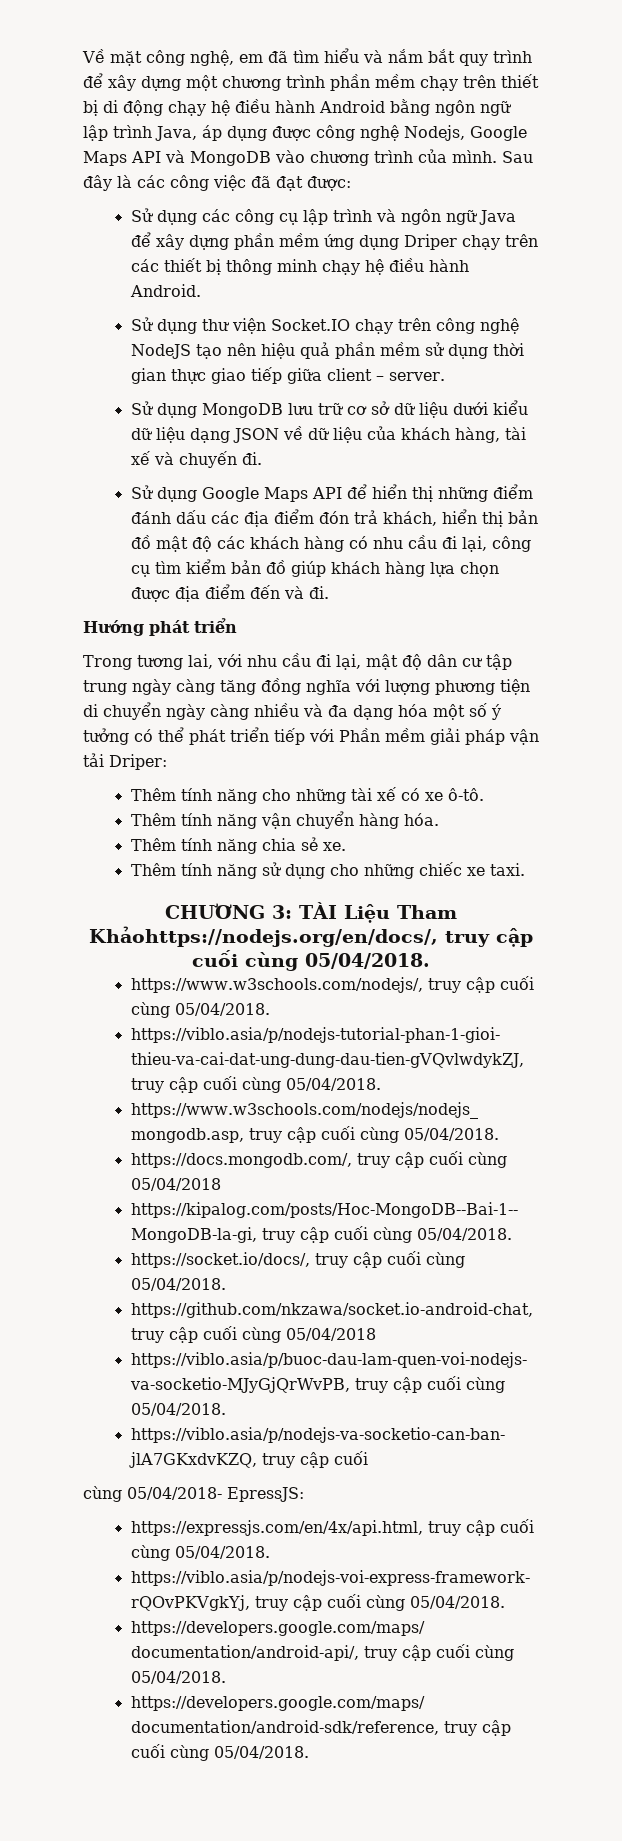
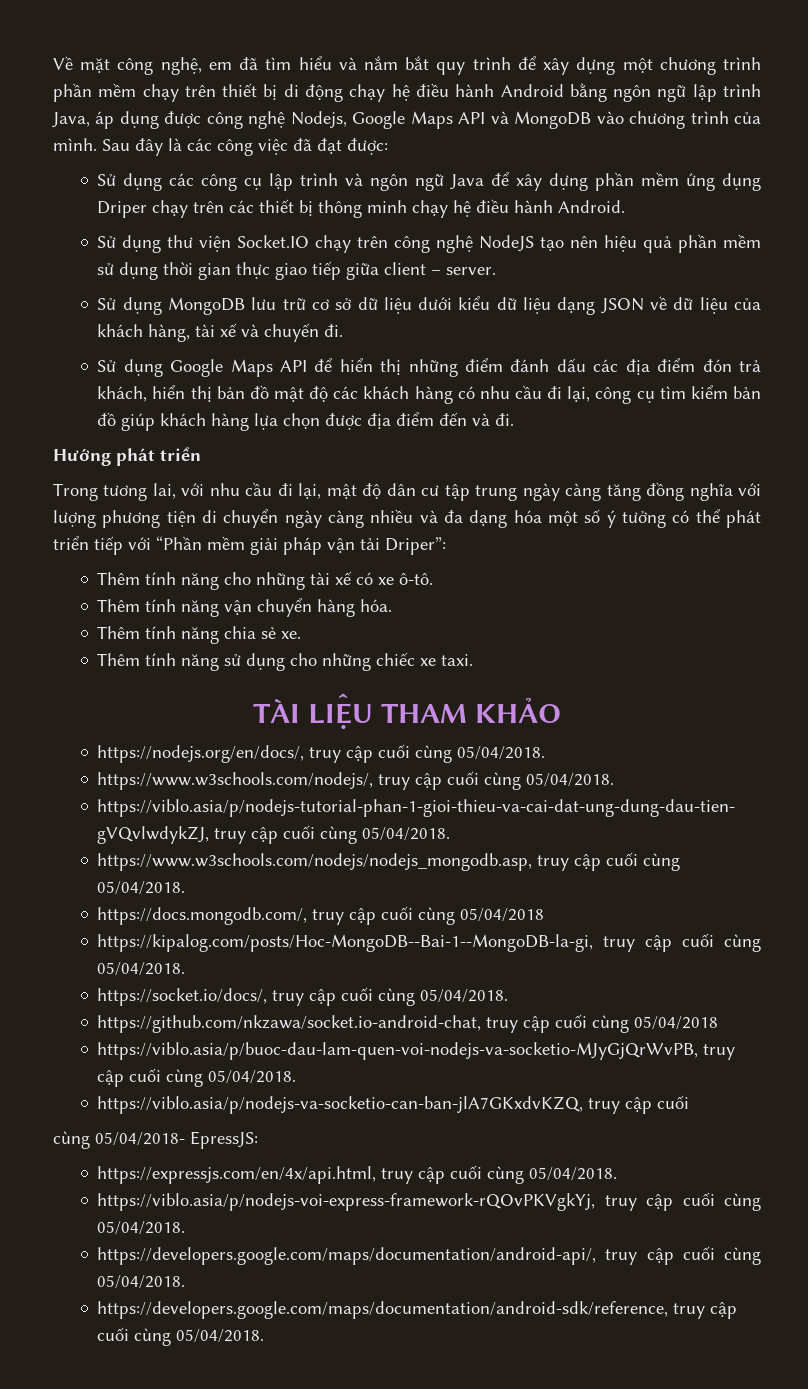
[339,728,380,742] Phần -> [156,536,202,550] “Phần
[109,754,167,770] Driper: -> [385,537,446,555] Driper”:
[165,902,457,923] [89,926,438,947] CHƯƠNG 3: TÀI Liệu Tham Khảohttps://nodejs.org/en/docs/, -> [253,693,561,730] [97,745,305,763] TÀI LIỆU THAM KHẢO // https://nodejs.org/en/docs/,

